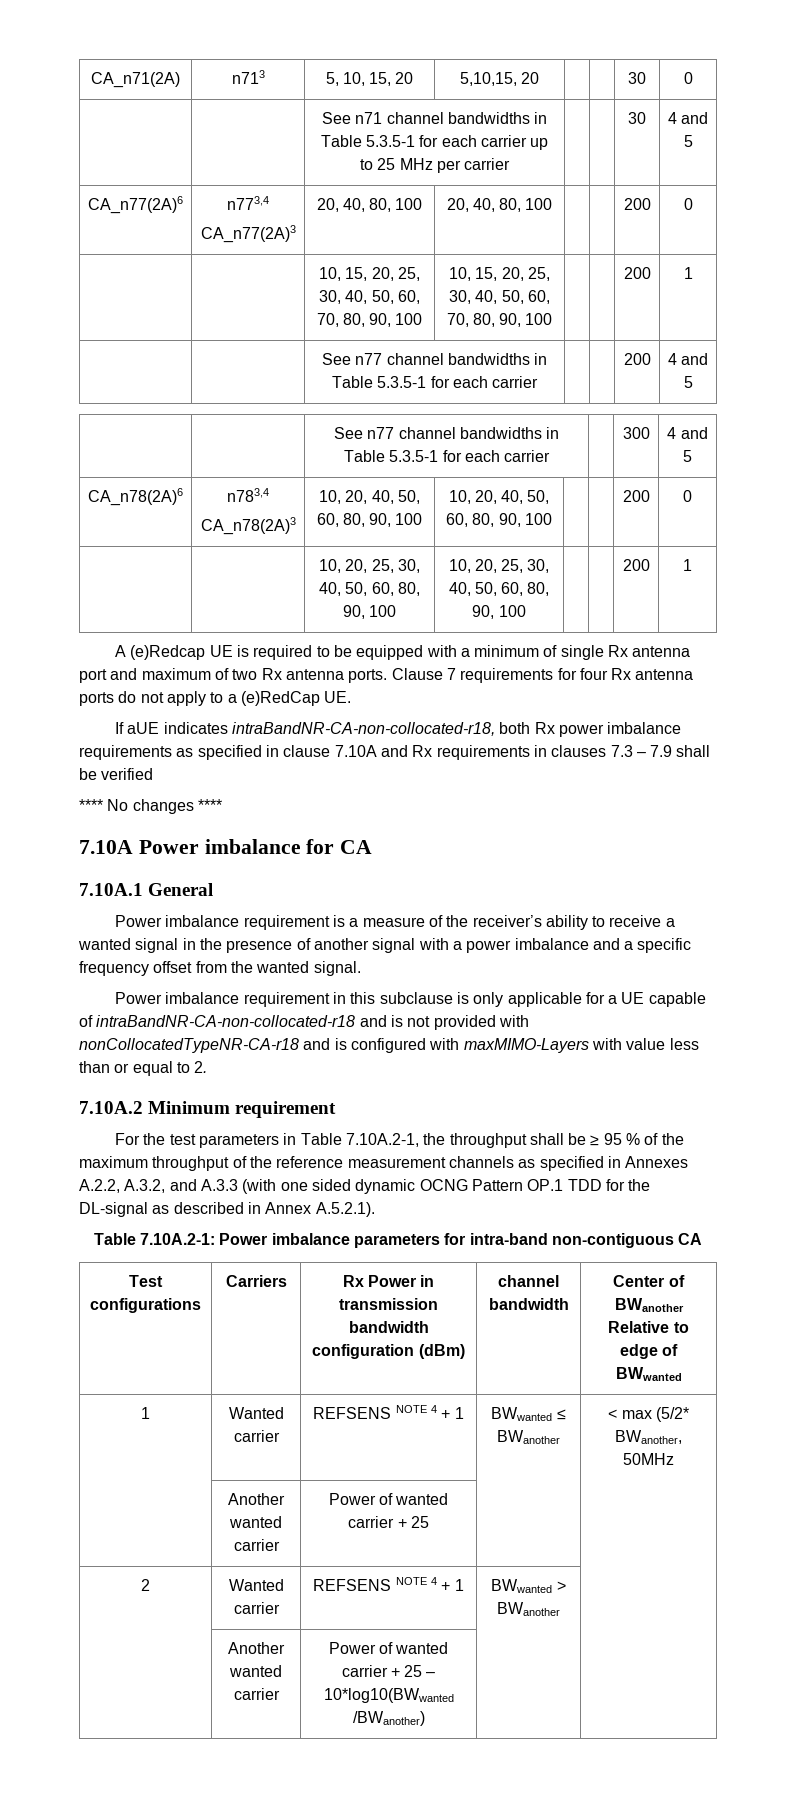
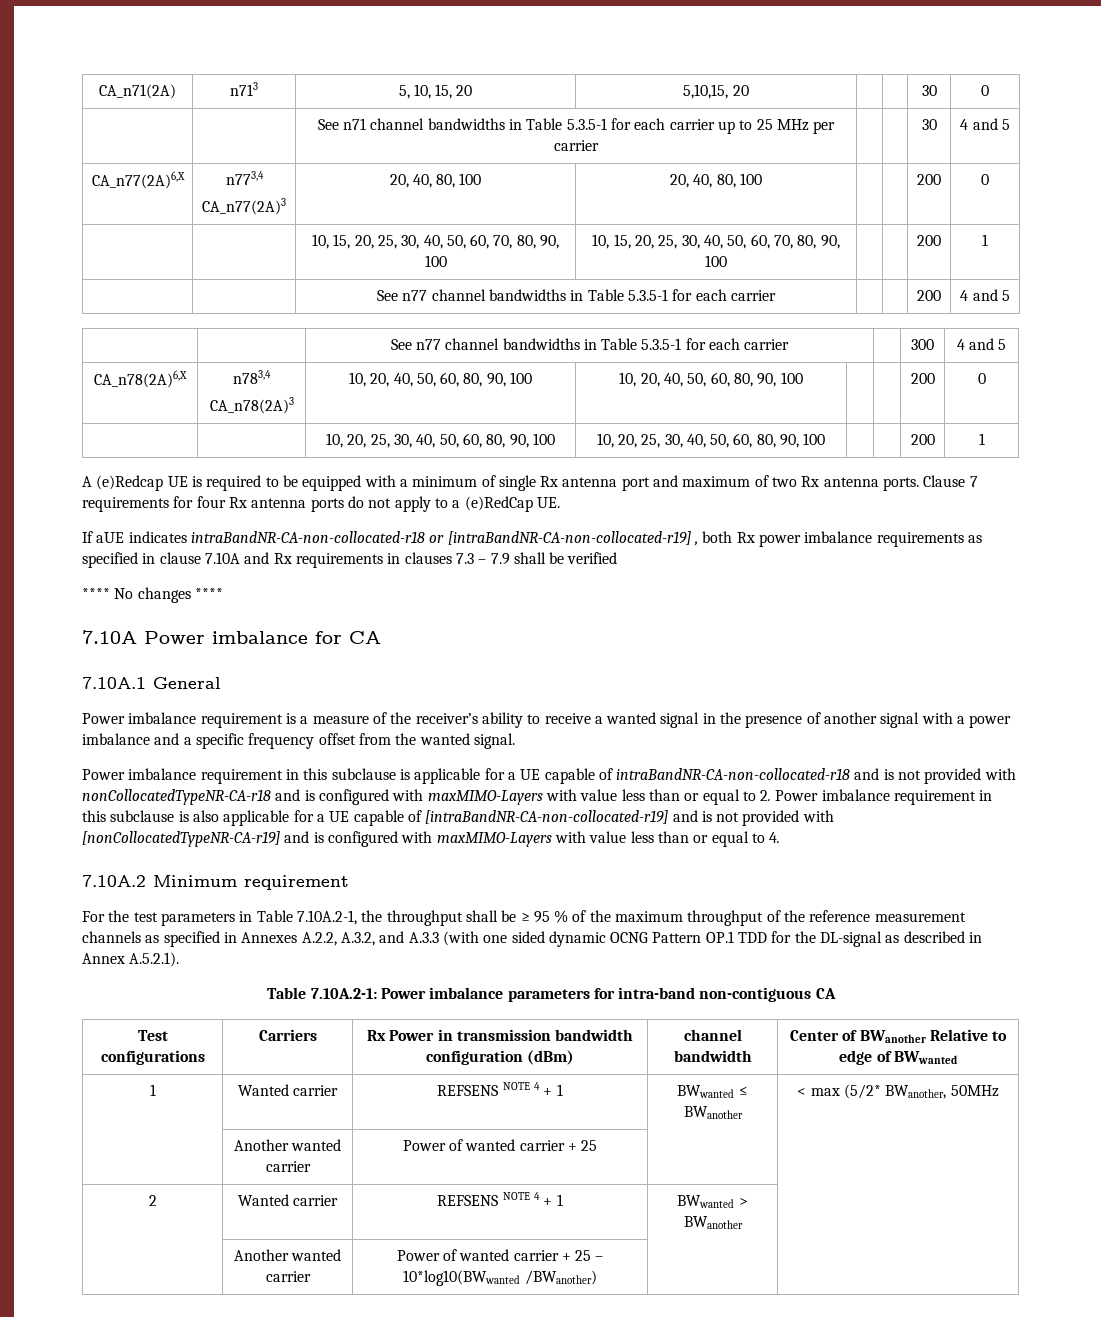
[88,196,183,214] CA_n77(2A)6 -> [91,171,185,189] CA_n77(2A)6,X
[88,488,183,506] CA_n78(2A)6 -> [94,370,187,388] CA_n78(2A)6,X
[231,722,495,736] intraBandNR-CA-non-collocated-r18, -> [190,531,698,546] intraBandNR-CA-non-collocated-r18 or [intraBandNR-CA-non-collocated-r19] ,
[473,992,504,1007] only -> (410, 774) none
(208, 1067) none -> [775,789,993,805] [82,810,834,826] [82,831,781,847] Power imbalance requirement in this subclause is also applicable for a UE capable of [intraBandNR-CA-non-collocated-r19] and is not provided with [nonCollocatedTypeNR-CA-r19] and is configured with maxMIMO-Layers with value less than or equal to 4.

